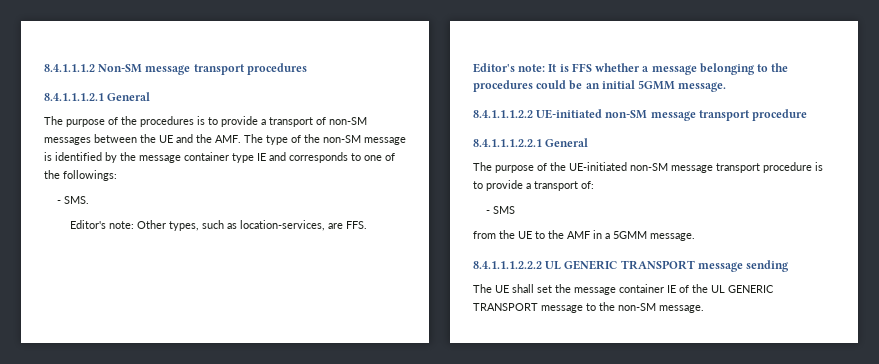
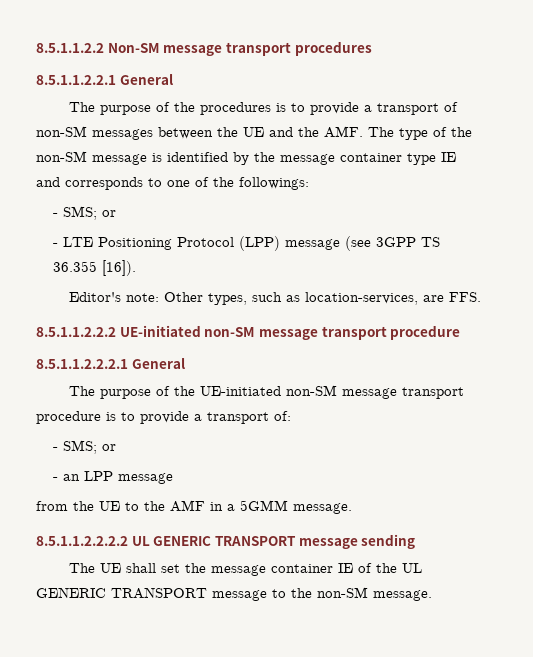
[44,64,95,72] 8.4.1.1.1.2 -> [36,43,104,53] 8.5.1.1.2.2
[44,93,104,101] 8.4.1.1.1.2.1 -> [36,75,116,85] 8.5.1.1.2.2.1
[63,196,89,204] SMS. -> [62,206,116,220] [52,236,440,251] [52,260,136,276] SMS; or // - LTE Positioning Protocol (LPP) message (see 3GPP TS 36.355 [16]).
[473,63,789,75] [473,80,727,92] [473,110,533,118] Editor's note: It is FFS whether a message belonging to the procedures could be an initial 5GMM message. // 8.4.1.1.1.2.2 -> [36,327,116,337] 8.5.1.1.2.2.2
[473,139,542,147] 8.4.1.1.1.2.2.1 -> [36,359,128,369] 8.5.1.1.2.2.2.1
[492,206,515,214] SMS -> [62,440,116,454] [52,471,173,484] SMS; or // - an LPP message
[473,261,542,269] 8.4.1.1.1.2.2.2 -> [36,536,128,546] 8.5.1.1.2.2.2.2

